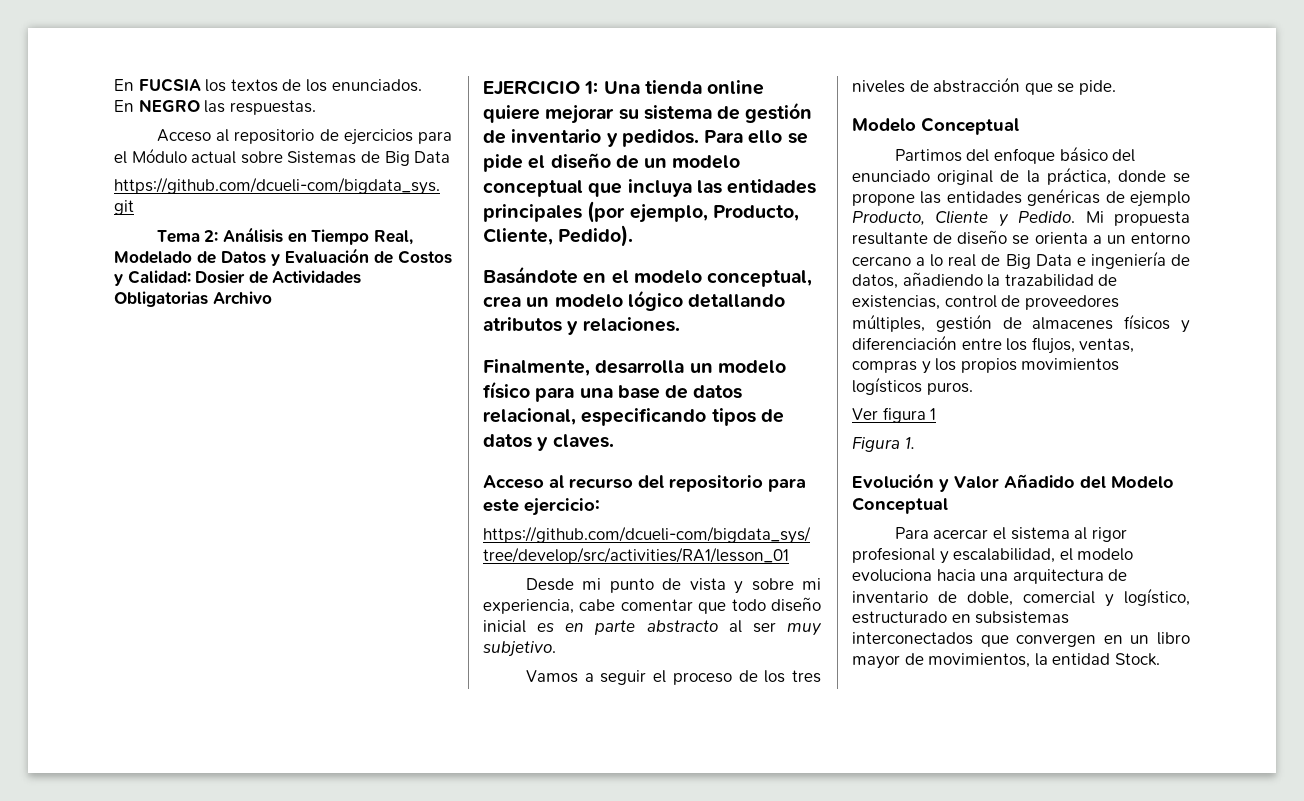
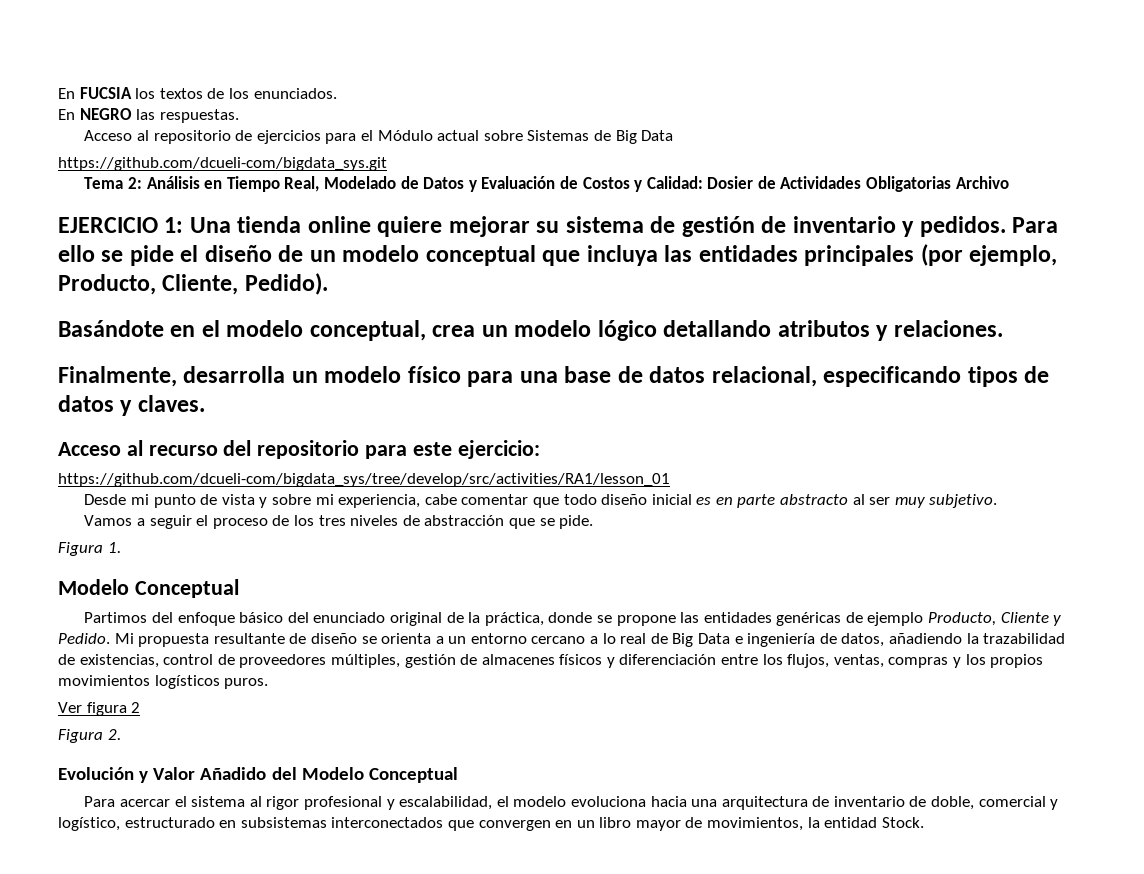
(1116, 87) none -> [58,542,121,556] // Figura 1.
[930,408,937,420] [852,437,915,452] 1 // Figura 1. -> [131,702,141,713] [58,729,121,743] 2 // Figura 2.

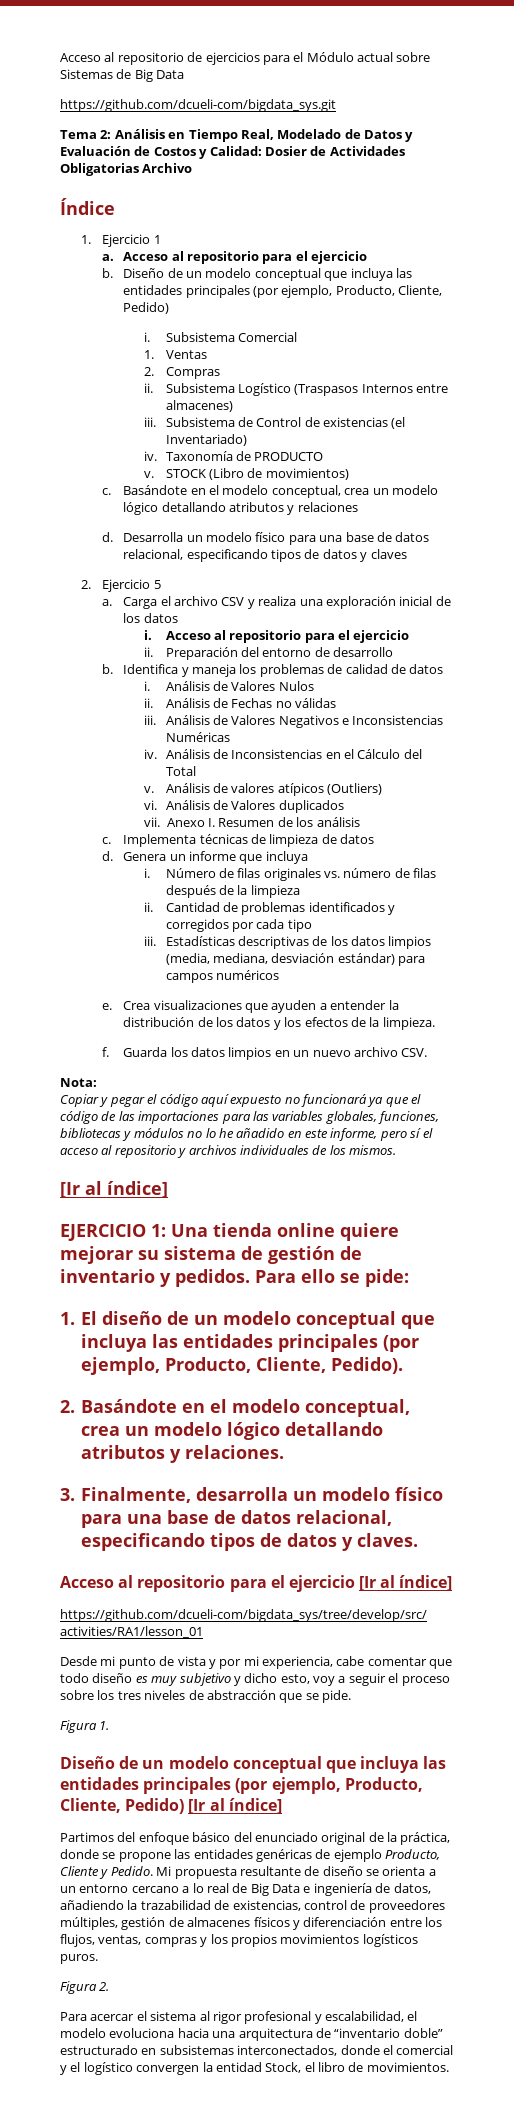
[58,87,337,99] [58,108,239,123] En FUCSIA los textos de los enunciados. // En NEGRO las respuestas. // -> (60, 57) none
(1009, 182) none -> [60,198,115,215] [81,234,161,247] [102,251,368,264] [102,268,412,281] [123,285,443,298] [123,302,170,314] [144,332,297,342] [144,350,207,359] [144,367,220,379] [144,383,449,396] [165,400,233,412] [144,417,406,429] [165,434,247,446] [144,451,324,461] [144,468,349,480] [102,485,438,498] [123,502,358,515] [102,532,430,545] [123,549,407,562] [81,579,161,592] [102,596,451,609] [123,613,178,623] [144,630,410,643] [144,647,394,660] [102,664,444,677] [144,681,314,691] [144,698,337,708] [144,715,444,728] [165,732,230,742] [144,749,422,759] [165,766,196,776] [144,783,383,796] [144,800,344,813] [144,817,360,827] [102,834,375,847] [102,851,308,864] [144,868,437,881] [165,885,300,898] [144,902,396,915] [165,919,312,932] [144,936,432,949] [165,953,426,966] [165,970,279,983] [102,1000,399,1013] [123,1017,435,1030] [102,1047,428,1060] [60,1078,97,1087] [60,1094,422,1107] [60,1111,439,1124] [60,1128,433,1141] [60,1145,396,1158] [60,1181,168,1198] // Índice // 1. Ejercicio 1 // a. Acceso al repositorio para el ejercicio // b. Diseño de un modelo conceptual que incluya las entidades principales (por ejemplo, Producto, Cliente, Pedido) // i. Subsistema Comercial // 1. Ventas // 2. Compras // ii. Subsistema Logístico (Traspasos Internos entre almacenes) // iii. Subsistema de Control de existencias (el Inventariado) // iv. Taxonomía de PRODUCTO // v. STOCK (Libro de movimientos) // c. Basándote en el modelo conceptual, crea un modelo lógico detallando atributos y relaciones // d. Desarrolla un modelo físico para una base de datos relacional, especificando tipos de datos y claves // 2. Ejercicio 5 // a. Carga el archivo CSV y realiza una exploración inicial de los datos // i. Acceso al repositorio para el ejercicio // ii. Preparación del entorno de desarrollo // b. Identifica y maneja los problemas de calidad de datos // i. Análisis de Valores Nulos // ii. Análisis de Fechas no válidas // iii. Análisis de Valores Negativos e Inconsistencias Numéricas // iv. Análisis de Inconsistencias en el Cálculo del Total // v. Análisis de valores atípicos (Outliers) // vi. Análisis de Valores duplicados // vii. Anexo I. Resumen de los análisis // c. Implementa técnicas de limpieza de datos // d. Genera un informe que incluya // i. Número de filas originales vs. número de filas después de la limpieza // ii. Cantidad de problemas identificados y corregidos por cada tipo // iii. Estadísticas descriptivas de los datos limpios (media, mediana, desviación estándar) para campos numéricos // e. Crea visualizaciones que ayuden a entender la distribución de los datos y los efectos de la limpieza. // f. Guarda los datos limpios en un nuevo archivo CSV. // Nota: // Copiar y pegar el código aquí expuesto no funcionará ya que el código de las importaciones para las variables globales, funciones, bibliotecas y módulos no lo he añadido en este informe, pero sí el acceso al repositorio y archivos individuales de los mismos. // [Ir al índice]
[129,245,199,266] pide el -> [365,1269,409,1287] [60,1311,98,1325] pide: // 1. El
(328, 284) none -> [60,1400,75,1413] 2.
(1003, 328) none -> [60,1488,75,1501] 3.
[148,440,540,459] recurso del repositorio para este ejercicio: -> [137,1575,453,1592] repositorio para el ejercicio [Ir al índice]
[271,494,311,505] sobre -> [219,1659,242,1669] por
[651,494,998,508] [84,515,133,526] inicial es en parte abstracto al ser muy subjetivo. // Vamos -> [135,1673,335,1686] es muy subjetivo y dicho esto, voy
[272,515,290,526] de -> [60,1690,94,1700] sobre
[58,579,239,598] Modelo Conceptual -> [60,1756,447,1773] [60,1777,423,1794] [60,1798,282,1814] Diseño de un modelo conceptual que incluya las entidades principales (por ejemplo, Producto, Cliente, Pedido) [Ir al índice]
[58,702,141,716] // Ver figura 2 -> (98, 1959) none
[58,767,458,783] // Evolución y Valor Añadido del Modelo Conceptual -> (110, 1986) none
[833,796,1059,810] [58,817,924,831] inventario de doble, comercial y logístico, estructurado en subsistemas interconectados que convergen en un libro mayor de movimientos, la entidad Stock. -> [334,2028,443,2038] [60,2045,454,2056] [60,2062,449,2075] “inventario doble” estructurado en subsistemas interconectados, donde el comercial y el logístico convergen la entidad Stock, el libro de movimientos.

